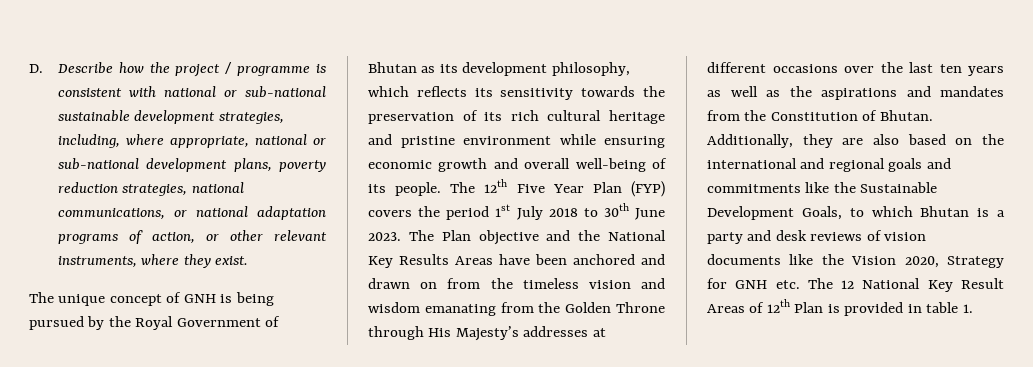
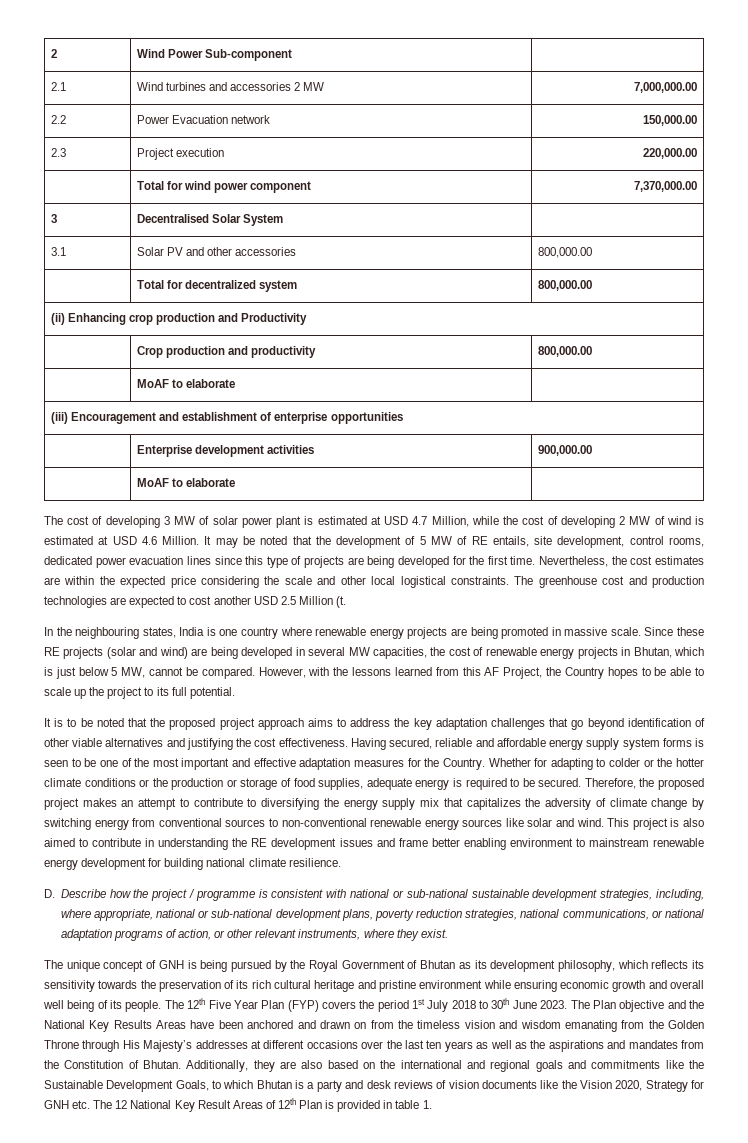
(29, 68) none -> [50,49,57,58] [136,49,293,61] [50,82,66,91] [136,82,325,91] [634,82,698,93] [50,115,66,124] [136,115,271,124] [643,115,698,126] [50,148,66,157] [136,148,225,160] [643,148,698,159] [136,181,312,193] [634,181,698,192] [50,214,57,223] [136,214,284,226] [50,247,66,256] [136,247,297,256] [537,247,592,258] [136,280,298,292] [537,280,592,291] [50,313,308,325] [136,346,317,358] [537,346,592,357] [136,379,236,388] [50,412,403,424] [136,445,315,457] [537,445,592,456] [136,478,236,487] [44,516,705,528] [44,536,704,548] [44,556,705,568] [44,576,704,588] [44,596,346,608] [44,627,704,639] [44,647,704,659] [44,667,705,679] [44,687,235,699] [44,718,705,730] [44,738,704,750] [44,758,704,770] [44,778,704,790] [44,798,704,810] [44,818,704,830] [44,838,704,850] [44,858,341,870] 2 | Wind Power Sub-component | // 2.1 | Wind turbines and accessories 2 MW | 7,000,000.00 // 2.2 | Power Evacuation network | 150,000.00 // 2.3 | Project execution | 220,000.00 // | Total for wind power component | 7,370,000.00 // 3 | Decentralised Solar System | // 3.1 | Solar PV and other accessories | 800,000.00 // | Total for decentralized system | 800,000.00 // (ii) Enhancing crop production and Productivity // | Crop production and productivity | 800,000.00 // | MoAF to elaborate | // (iii) Encouragement and establishment of enterprise opportunities // | Enterprise development activities | 900,000.00 // | MoAF to elaborate | // The cost of developing 3 MW of solar power plant is estimated at USD 4.7 Million, while the cost of developing 2 MW of wind is estimated at USD 4.6 Million. It may be noted that the development of 5 MW of RE entails, site development, control rooms, dedicated power evacuation lines since this type of projects are being developed for the first time. Nevertheless, the cost estimates are within the expected price considering the scale and other local logistical constraints. The greenhouse cost and production technologies are expected to cost another USD 2.5 Million (t. // In the neighbouring states, India is one country where renewable energy projects are being promoted in massive scale. Since these RE projects (solar and wind) are being developed in several MW capacities, the cost of renewable energy projects in Bhutan, which is just below 5 MW, cannot be compared. However, with the lessons learned from this AF Project, the Country hopes to be able to scale up the project to its full potential. // It is to be noted that the proposed project approach aims to address the key adaptation challenges that go beyond identification of other viable alternatives and justifying the cost effectiveness. Having secured, reliable and affordable energy supply system forms is seen to be one of the most important and effective adaptation measures for the Country. Whether for adapting to colder or the hotter climate conditions or the production or storage of food supplies, adequate energy is required to be secured. Therefore, the proposed project makes an attempt to contribute to diversifying the energy supply mix that capitalizes the adversity of climate change by switching energy from conventional sources to non-conventional renewable energy sources like solar and wind. This project is also aimed to contribute in understanding the RE development issues and frame better enabling environment to mainstream renewable energy development for building national climate resilience. //
[575,158,646,172] well-being -> [43,1000,95,1012] well being

